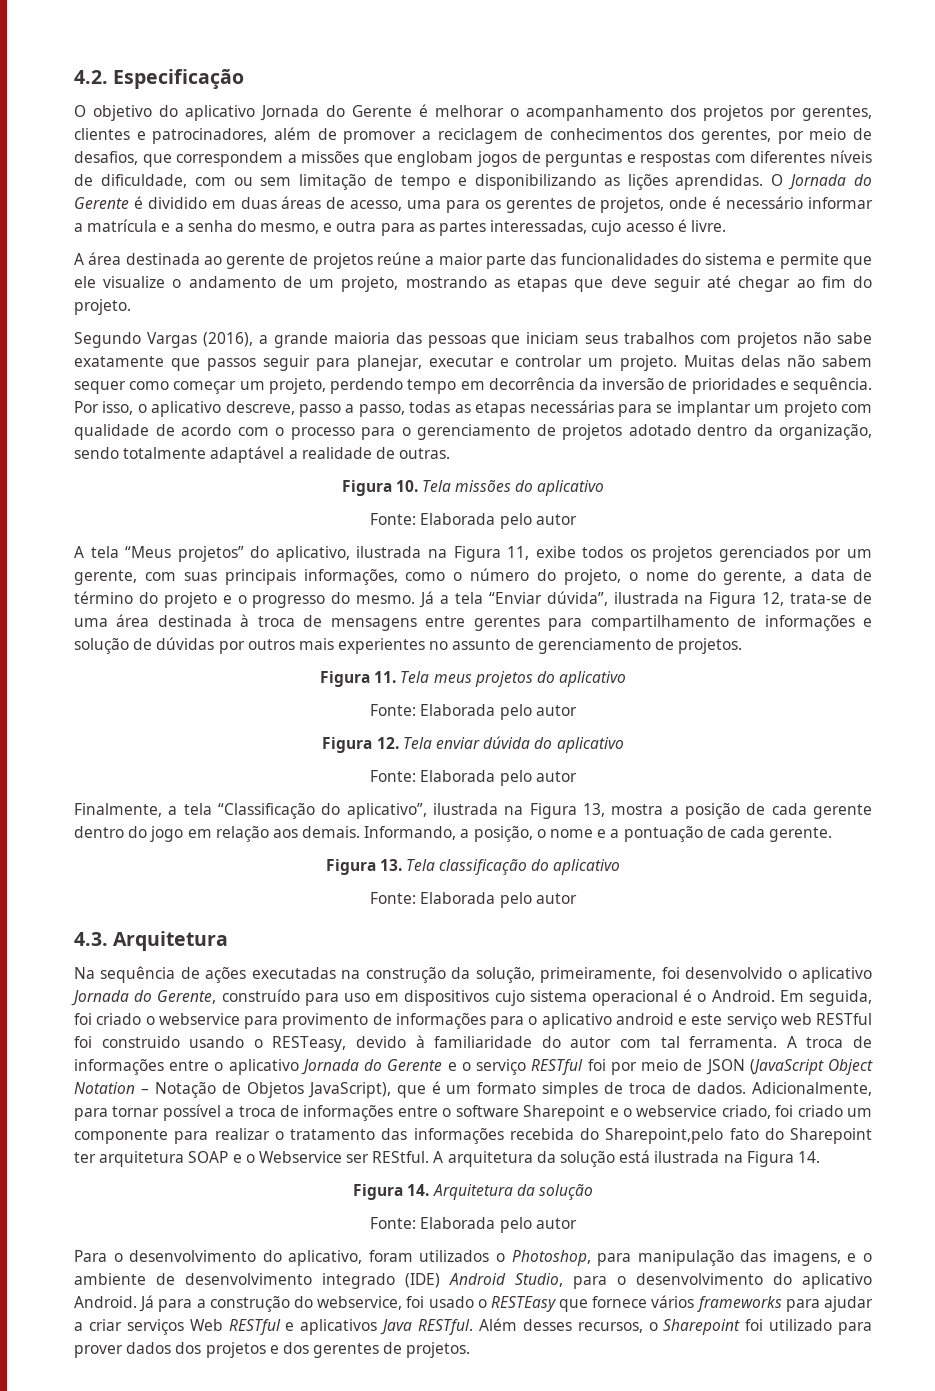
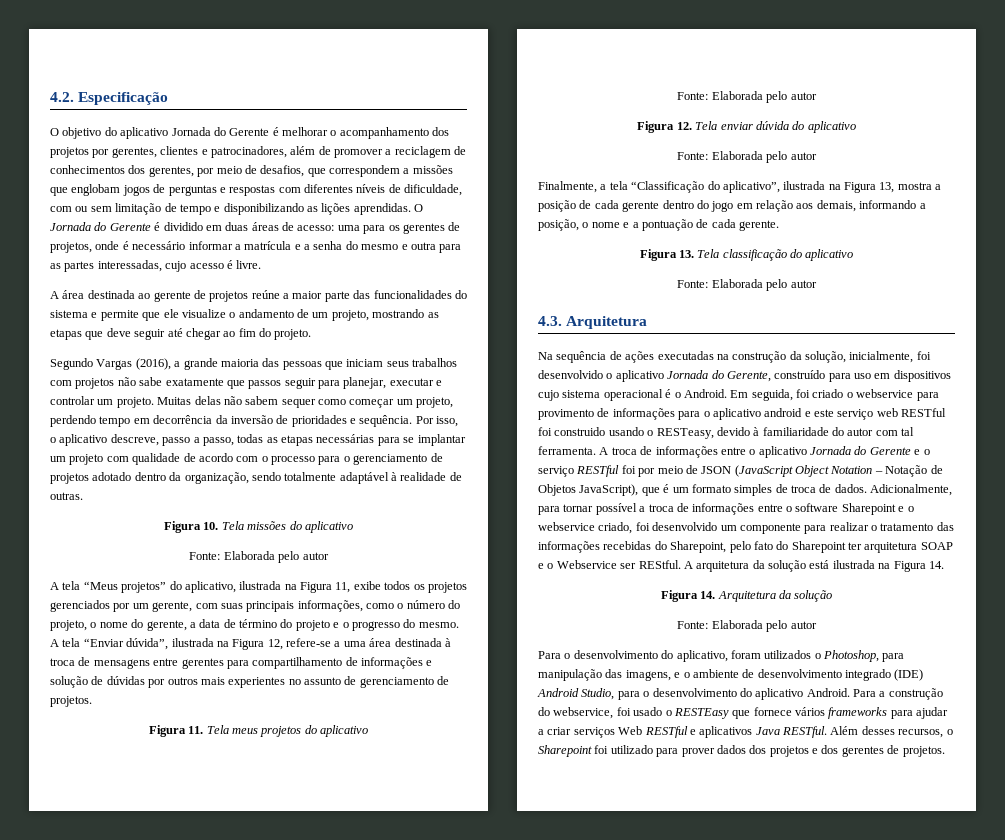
[350,200,403,211] acesso, -> [297,225,335,231] acesso:
[260,223,320,234] mesmo, -> [361,244,399,250] mesmo
[288,450,298,459] a -> [391,472,397,481] à
[419,591,450,608] Já a -> [50,639,59,647] A
[790,592,873,604] trata-se de -> [286,638,341,647] refere-se a
[302,826,457,840] demais. Informando, -> [816,200,917,212] demais, informando
[540,967,657,983] primeiramente, -> [849,351,914,363] inicialmente,
[797,1105,843,1117] criado -> [652,522,718,531] desenvolvido
[509,1128,724,1144] recebida do Sharepoint,pelo -> [603,541,751,553] recebidas do Sharepoint, pelo
[139,1295,193,1312] Já para -> [853,689,876,697] Para

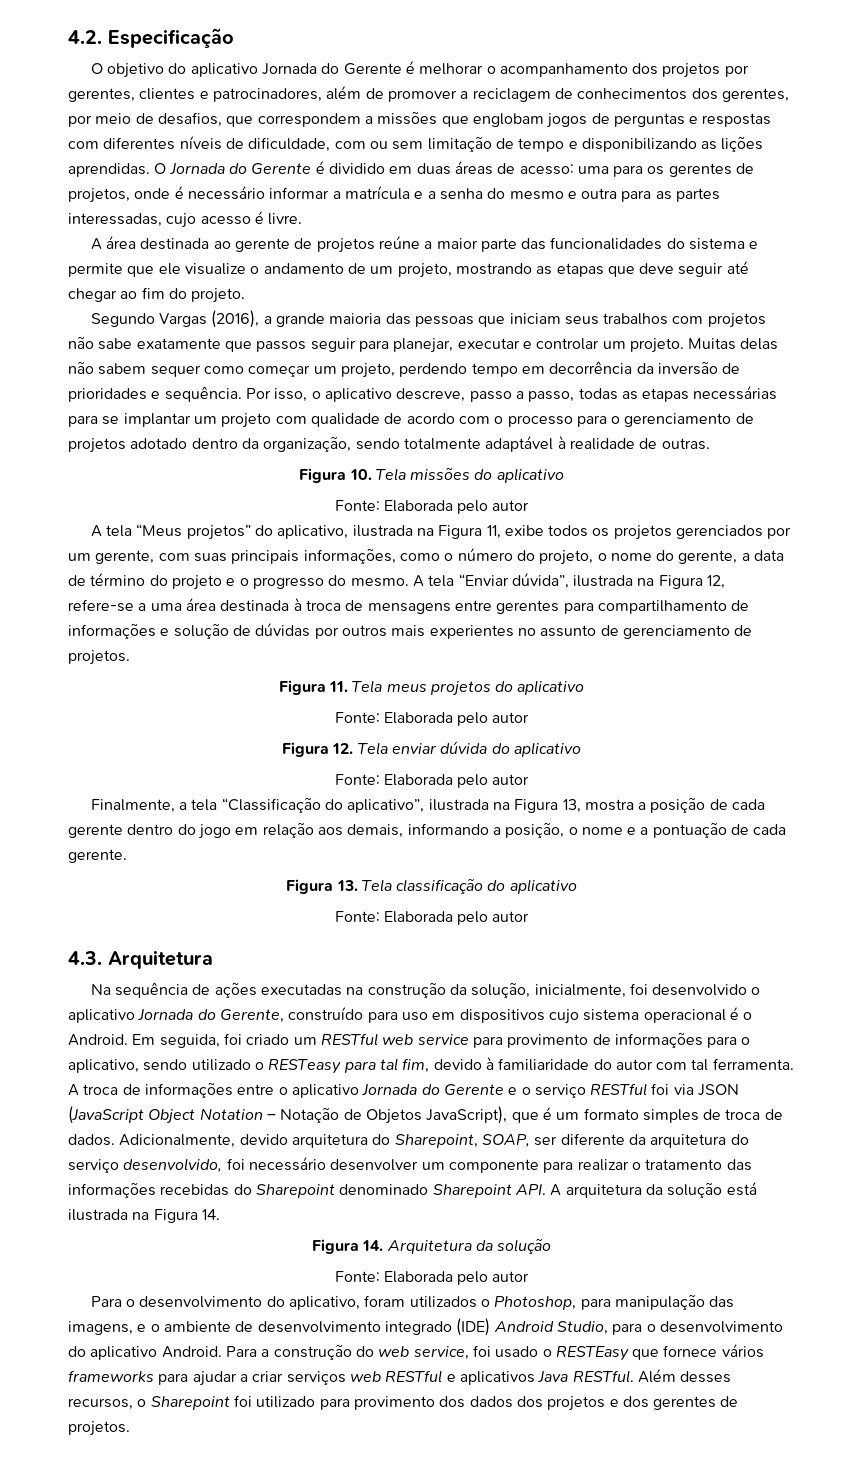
[846,389,914,398] o webservice -> [293,1033,469,1046] um RESTful web service
[712,408,947,420] [538,427,714,439] aplicativo android e este serviço web RESTful foi construido usando o RESTeasy, -> [68,1058,430,1074] aplicativo, sendo utilizado o RESTeasy para tal fim,
[638,465,698,477] por meio de -> [673,1084,694,1095] via
[538,503,914,515] [538,522,718,534] para tornar possível a troca de informações entre o software Sharepoint e o webservice criado, foi desenvolvido -> [239,1133,749,1148] [68,1157,419,1173] devido arquitetura do Sharepoint, SOAP, ser diferente da arquitetura do serviço desenvolvido, foi necessário desenvolver
[670,541,953,553] [538,560,681,569] Sharepoint, pelo fato do Sharepoint ter arquitetura SOAP e o Webservice ser REStful. -> [255,1184,546,1198] Sharepoint denominado Sharepoint API.
[553,707,614,719] webservice, -> [378,1346,469,1360] web service,
[618,726,643,735] Web -> [349,1371,381,1382] web
[681,748,715,757] prover -> [353,1396,466,1410] provimento dos

